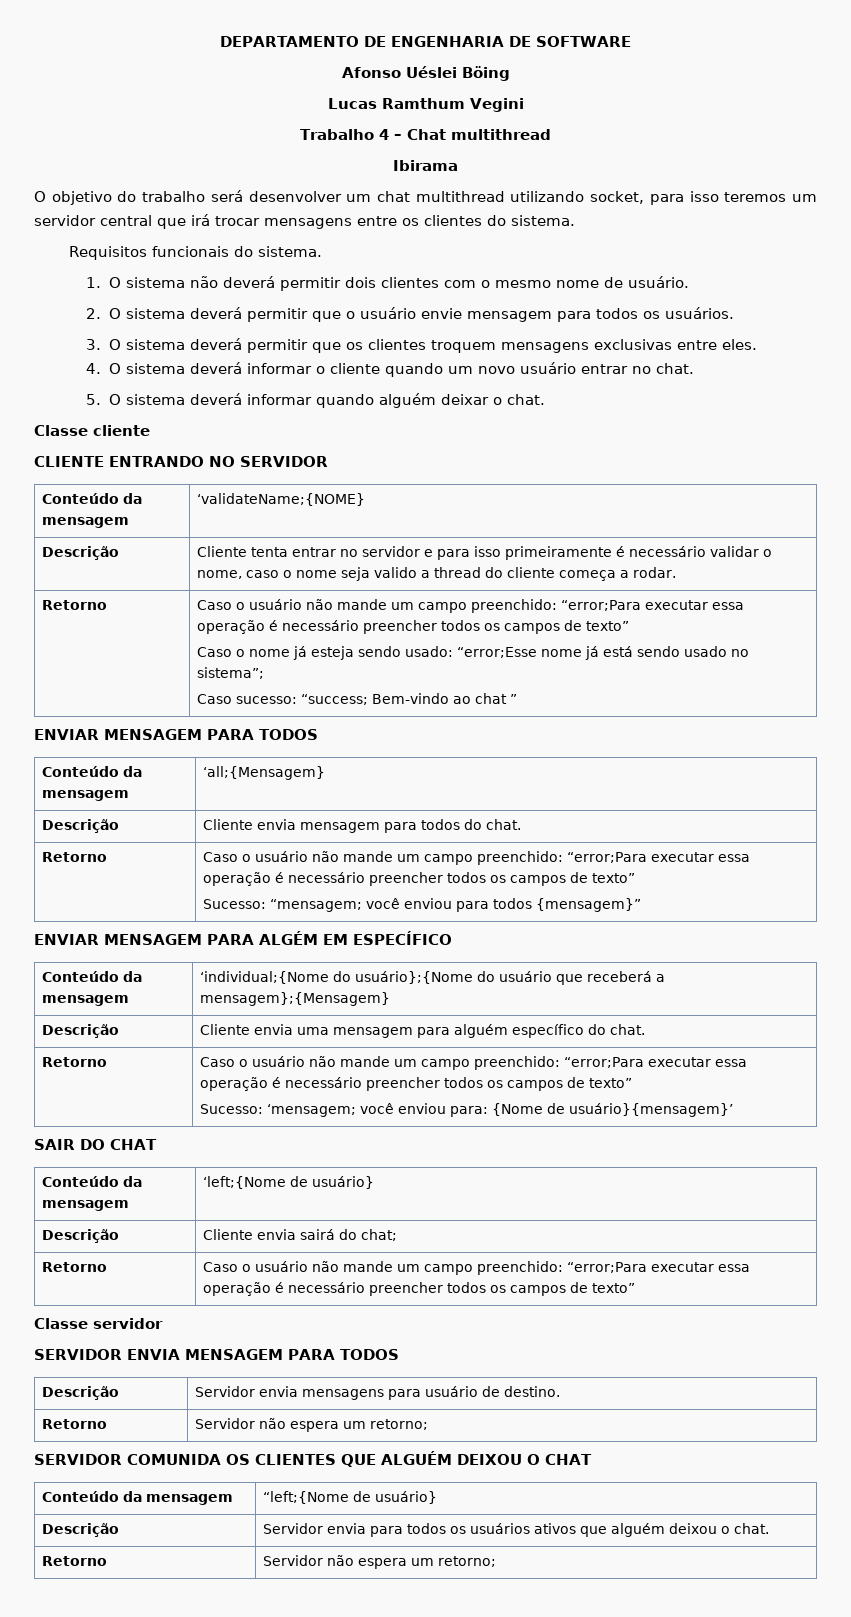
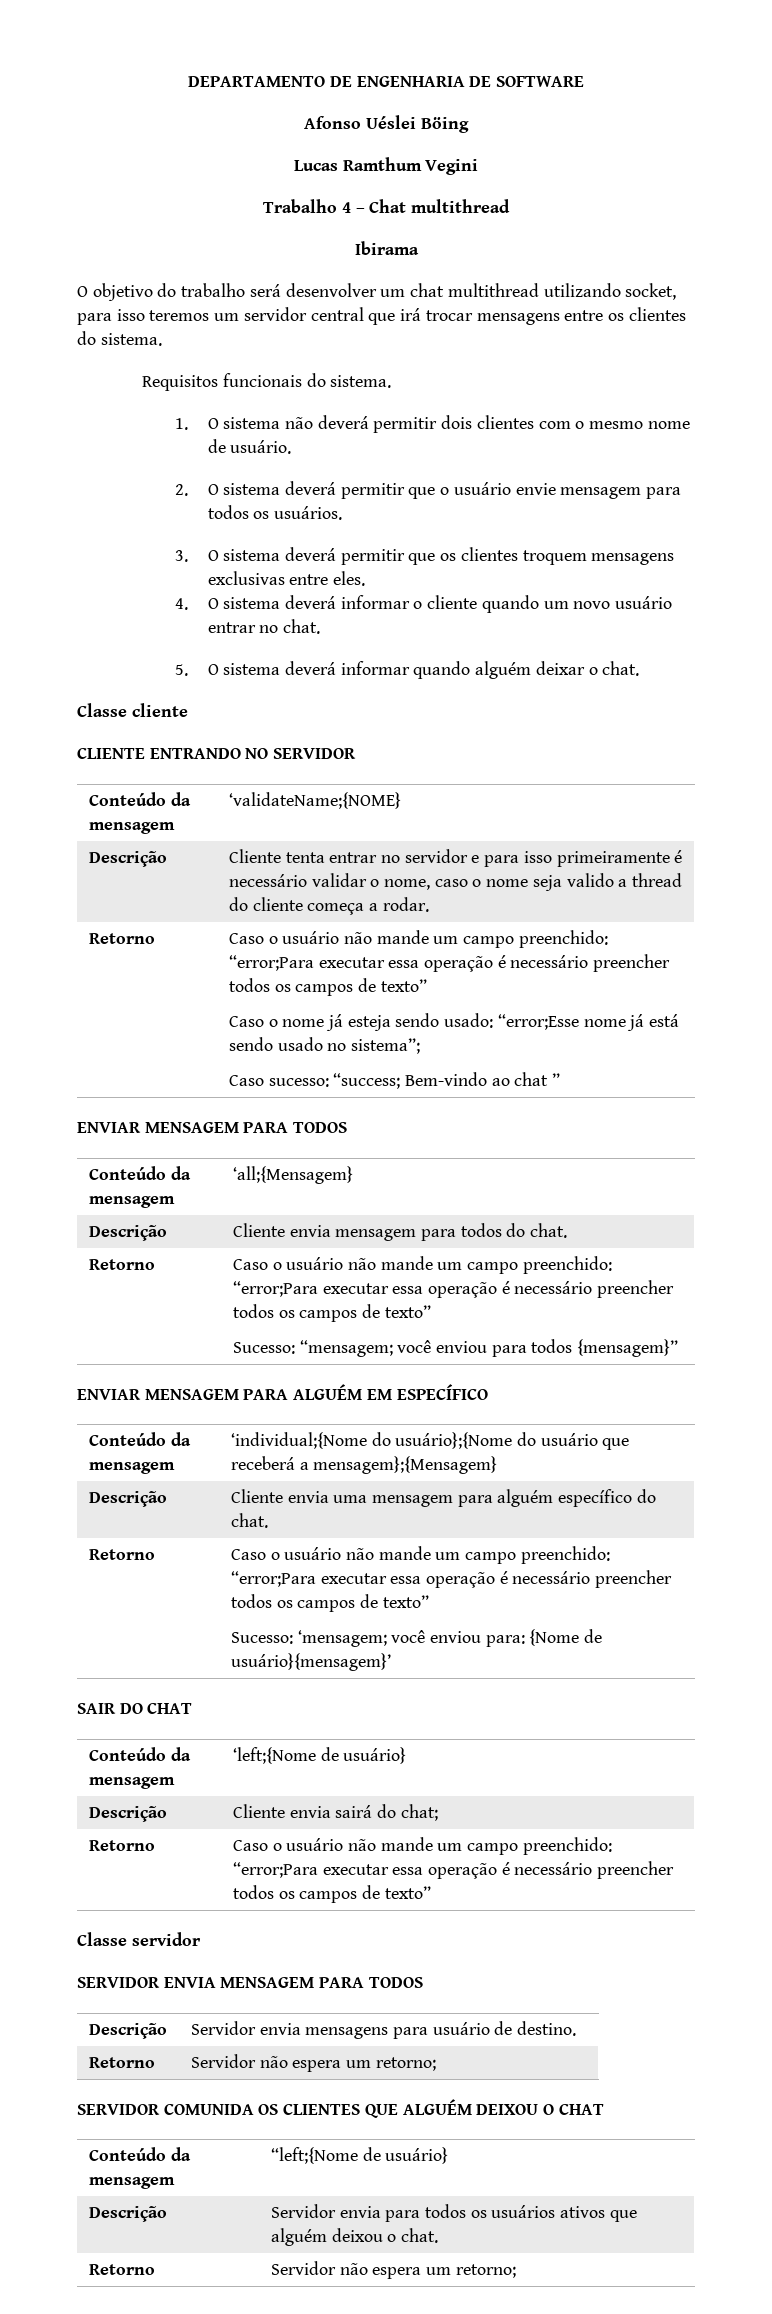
[258,931,318,945] ALGÉM -> [293,1384,363,1400] ALGUÉM

